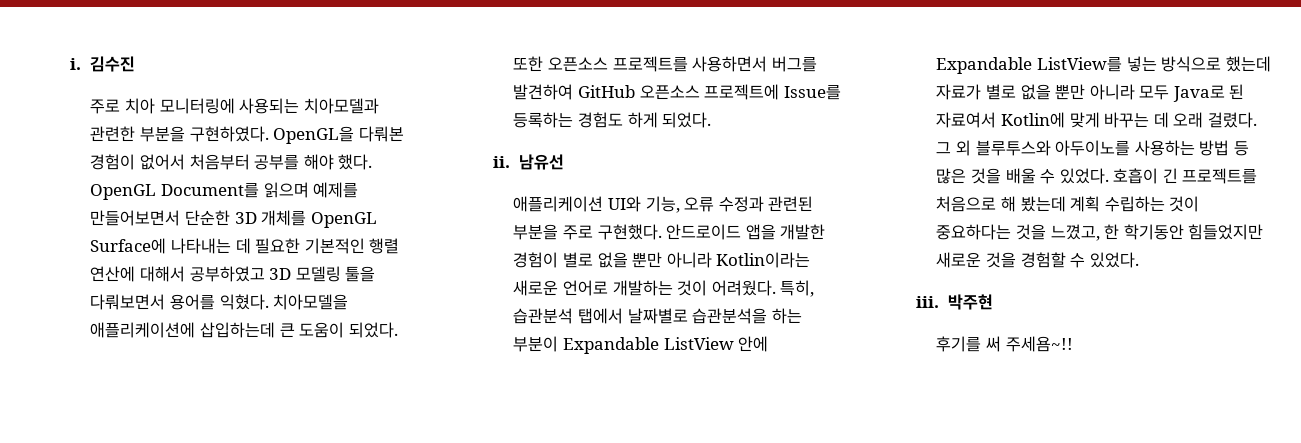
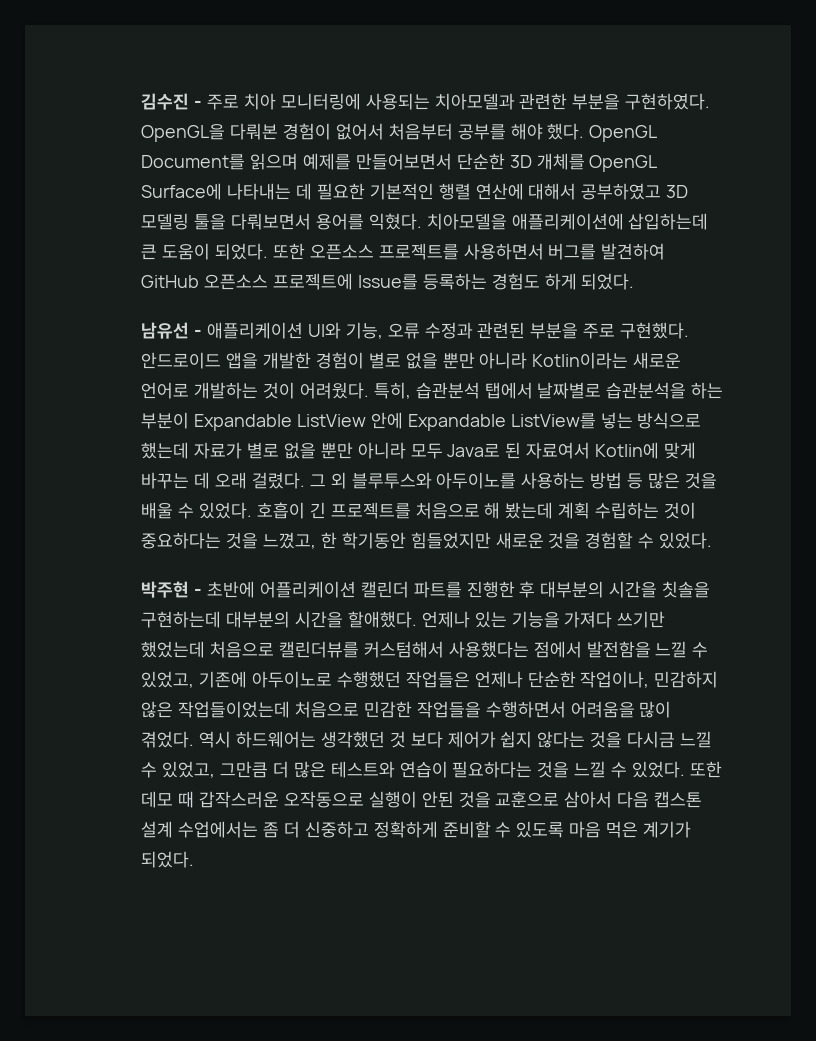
[70,58,82,70] i. -> (141, 101) none
(136, 64) // -> [194,100,203,108] -
[493,156,511,168] ii. -> (635, 281) none
(564, 162) // -> [194,329,203,337] -
[916,296,940,308] iii. -> (713, 540) none
[936,336,1073,352] // 후기를 써 주세욤~!! -> [194,581,711,598] [141,611,666,628] [141,641,709,658] [141,671,719,688] [141,701,672,718] [141,731,712,748] [141,761,722,778] [141,791,703,808] [141,821,691,838] [141,851,195,868] - 초반에 어플리케이션 캘린더 파트를 진행한 후 대부분의 시간을 칫솔을 구현하는데 대부분의 시간을 할애했다. 언제나 있는 기능을 가져다 쓰기만 했었는데 처음으로 캘린더뷰를 커스텀해서 사용했다는 점에서 발전함을 느낄 수 있었고, 기존에 아두이노로 수행했던 작업들은 언제나 단순한 작업이나, 민감하지 않은 작업들이었는데 처음으로 민감한 작업들을 수행하면서 어려움을 많이 겪었다. 역시 하드웨어는 생각했던 것 보다 제어가 쉽지 않다는 것을 다시금 느낄 수 있었고, 그만큼 더 많은 테스트와 연습이 필요하다는 것을 느낄 수 있었다. 또한 데모 때 갑작스러운 오작동으로 실행이 안된 것을 교훈으로 삼아서 다음 캡스톤 설계 수업에서는 좀 더 신중하고 정확하게 준비할 수 있도록 마음 먹은 계기가 되었다.

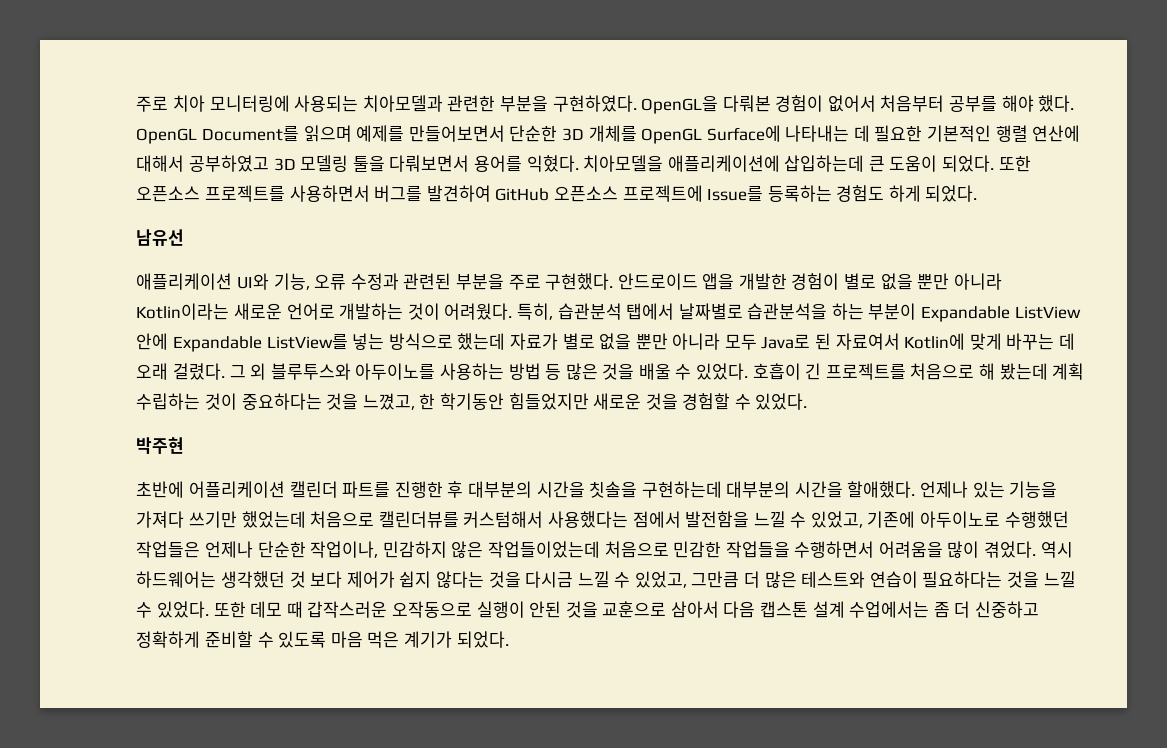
[141,93,203,110] 김수진 - -> (136, 104) none
[194,329,203,337] - -> (185, 237) //
[194,588,203,596] - -> (185, 445) //

